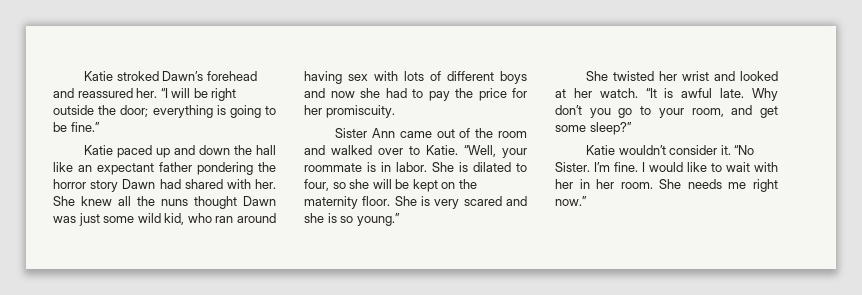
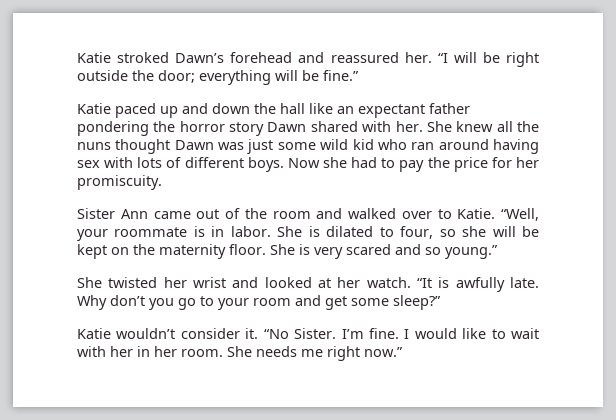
[216,105,276,118] is going to -> [275,70,298,81] will
[159,179,181,189] had -> (307, 127) none
[164,213,185,225] kid, -> [352,139,374,150] kid
[500,71,527,84] [304,88,355,98] boys and now -> [247,157,320,172] boys. Now
[304,213,337,223] she is -> (421, 249) none
[681,88,713,98] awful -> [455,277,505,292] awfully
[691,108,724,117] room, -> [253,298,291,306] room

